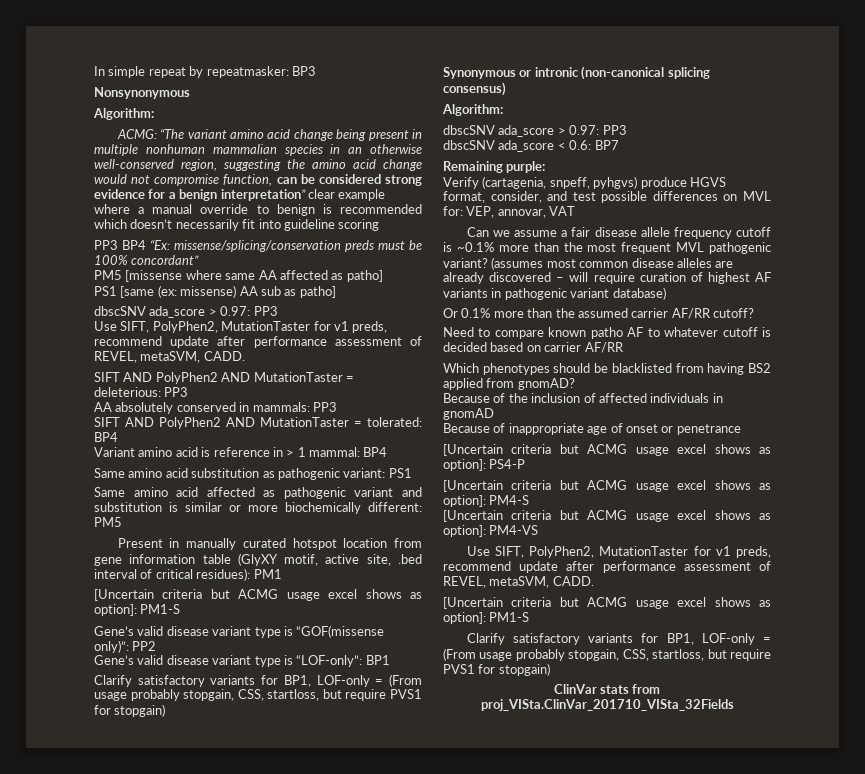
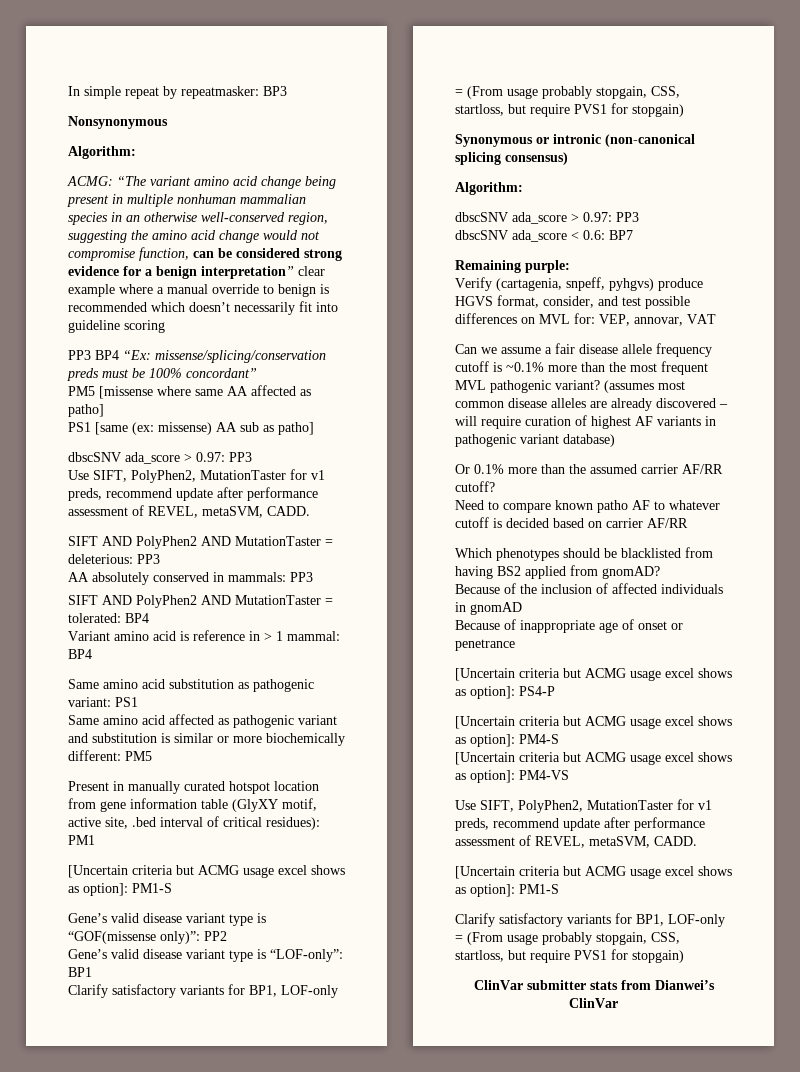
(597, 689) none -> [526,980,586,990] submitter
[480,699,734,711] proj_VISta.ClinVar_201710_VISta_32Fields -> [654,980,715,990] [569,998,618,1008] Dianwei’s ClinVar

